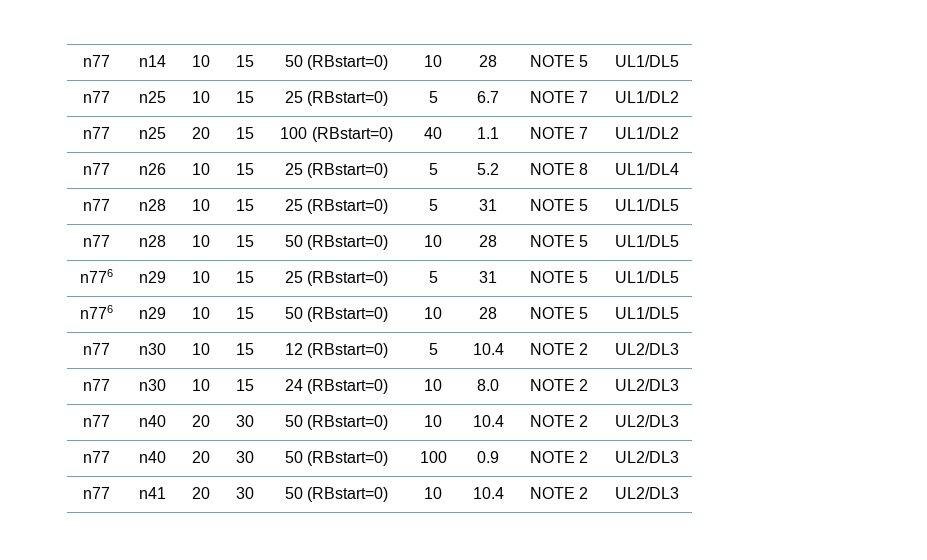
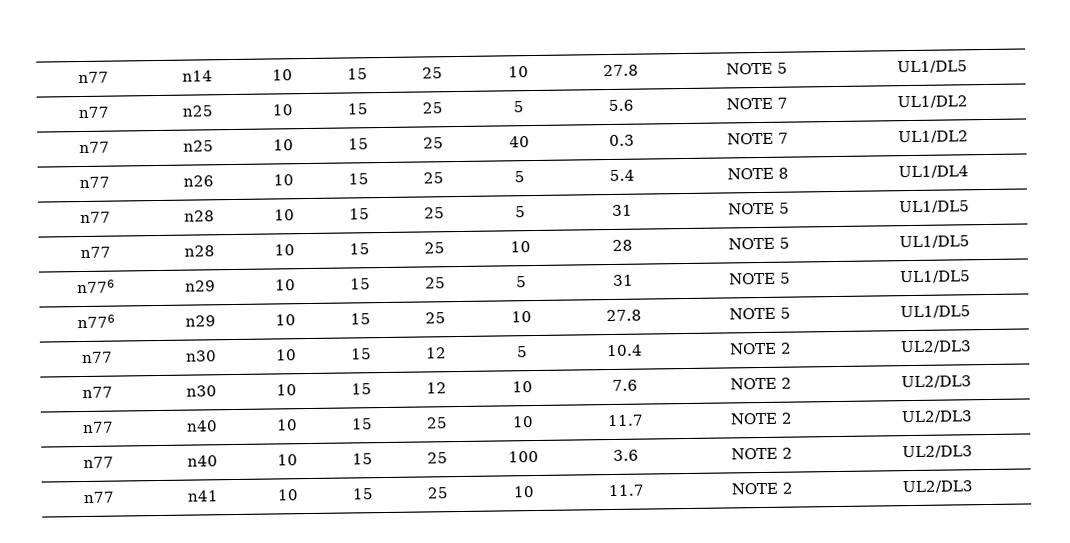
[284,55,389,70] [424,55,442,67] [479,55,497,67] 50 (RBstart=0) | 10 | 28 -> [422,67,443,79] [508,66,529,78] [602,64,639,77] 25 | 10 | 27.8
[307,91,389,106] [428,91,438,103] [477,91,499,103] (RBstart=0) | 5 | 6.7 -> [513,101,524,113] [607,99,634,112] | 5 | 5.6
[191,127,210,139] [235,127,254,139] [280,127,393,142] 20 | 15 | 100 (RBstart=0) -> [273,139,294,151] [348,138,369,150] [423,137,444,149] 10 | 15 | 25
[477,127,499,139] 1.1 -> [608,134,635,147] 0.3
[307,163,389,178] [428,163,438,175] [477,163,499,175] (RBstart=0) | 5 | 5.2 -> [514,171,525,183] [608,169,635,182] | 5 | 5.4
[307,199,389,214] (RBstart=0) -> (445, 213) none
[284,235,389,250] 50 (RBstart=0) -> [424,242,445,254] 25
[307,271,389,286] (RBstart=0) -> (446, 283) none
[284,307,389,322] [424,307,442,319] [479,307,497,319] 50 (RBstart=0) | 10 | 28 -> [425,312,446,324] [511,311,532,323] [605,309,642,322] 25 | 10 | 27.8
[307,343,389,358] (RBstart=0) -> (447, 353) none
[284,379,389,394] [424,379,442,391] [477,379,499,391] [529,379,589,391] [614,379,679,391] [83,415,110,427] [138,415,166,427] [191,415,210,427] [235,415,254,427] [284,415,389,430] [424,415,442,427] [472,415,504,427] [529,415,589,427] [614,415,679,427] [83,451,110,463] [138,451,166,463] [191,451,210,463] [235,451,254,463] [284,451,389,466] 24 (RBstart=0) | 10 | 8.0 | NOTE 2 | UL2/DL3 // n77 | n40 | 20 | 30 | 50 (RBstart=0) | 10 | 10.4 | NOTE 2 | UL2/DL3 // n77 | n40 | 20 | 30 | 50 (RBstart=0) -> [426,382,447,394] [512,381,533,393] [611,379,638,391] [730,377,792,390] [901,375,972,389] [81,421,114,434] [185,420,218,432] [276,419,298,431] [351,418,373,430] [426,417,448,429] [512,416,534,428] [606,414,644,427] [730,412,793,425] [901,410,973,424] [82,456,114,469] [186,455,218,467] [277,454,298,466] [352,453,373,465] [427,452,448,464] 12 | 10 | 7.6 | NOTE 2 | UL2/DL3 // n77 | n40 | 10 | 15 | 25 | 10 | 11.7 | NOTE 2 | UL2/DL3 // n77 | n40 | 10 | 15 | 25
[477,451,499,463] 0.9 -> [612,449,639,461] 3.6
[191,487,210,499] [235,487,254,499] [284,487,389,502] [424,487,442,499] [472,487,504,499] 20 | 30 | 50 (RBstart=0) | 10 | 10.4 -> [277,489,299,501] [352,488,374,500] [427,487,448,499] [513,486,534,498] [607,484,644,497] 10 | 15 | 25 | 10 | 11.7

